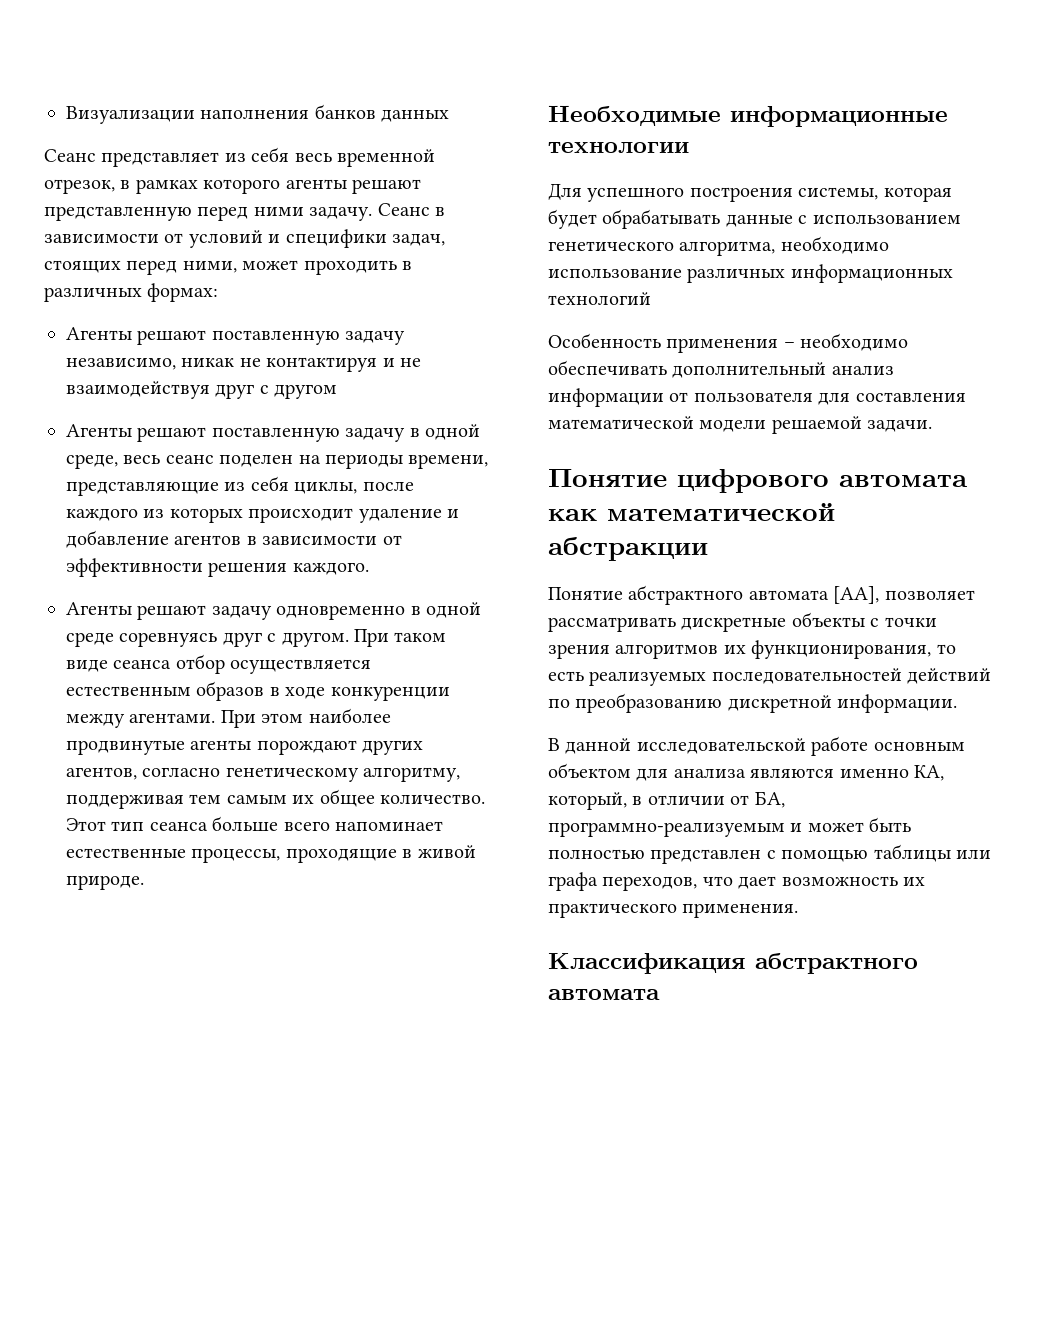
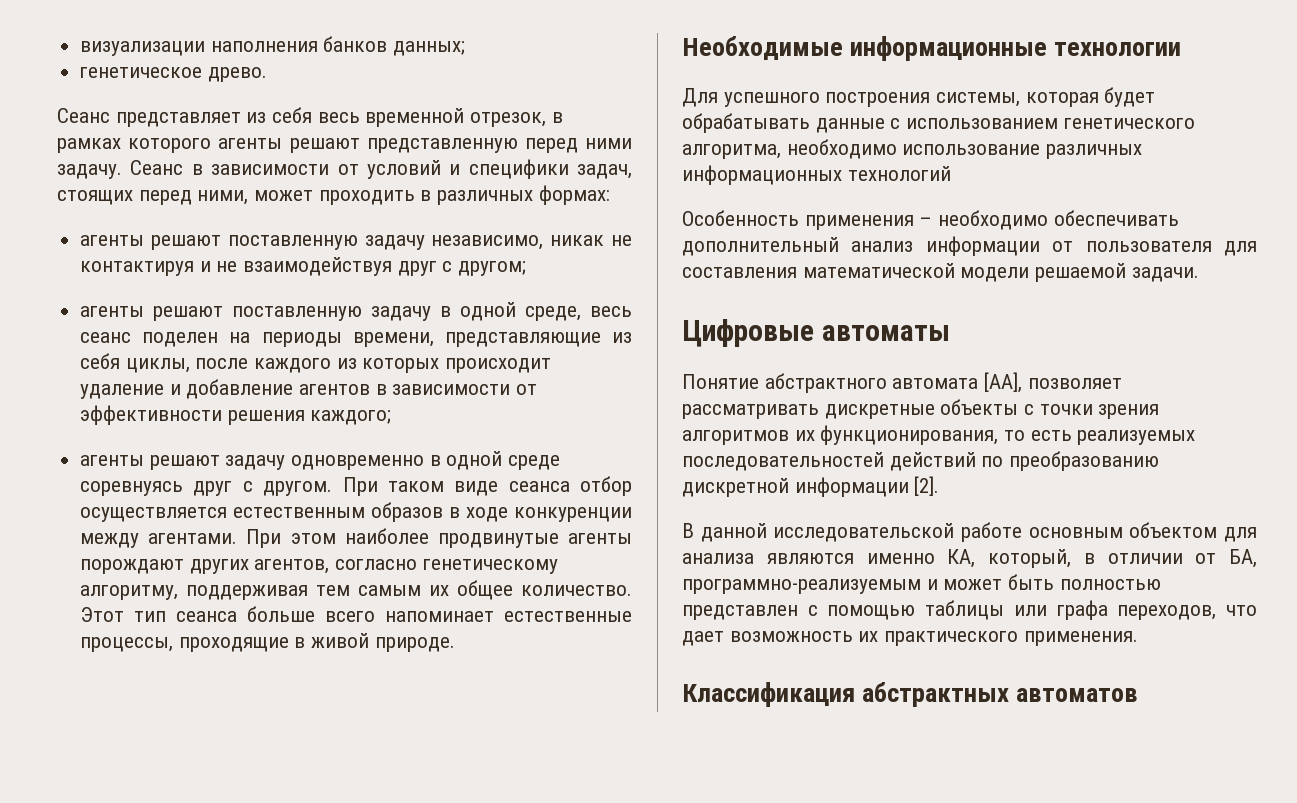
[66,106,195,124] Визуализации -> [80,41,206,56] визуализации
[381,109,450,122] данных -> [393,41,466,56] [80,67,267,82] данных; // генетическое древо.
[66,327,132,340] Агенты -> [80,235,145,246] агенты
[274,384,338,399] [66,424,132,437] другом // Агенты -> [458,261,527,276] [80,306,145,317] другом; // агенты
[292,562,369,575] [66,602,132,615] каждого. // Агенты -> [310,410,392,425] [80,455,145,466] каждого; // агенты
[548,469,968,493] [548,503,835,521] [548,537,708,561] Понятие цифрового автомата как математической абстракции -> [682,319,950,347] Цифровые автоматы
[837,694,958,713] информации. -> [794,476,940,497] информации [2].
[755,953,918,974] [548,989,660,1000] абстрактного автомата -> [862,682,1139,707] абстрактных автоматов

